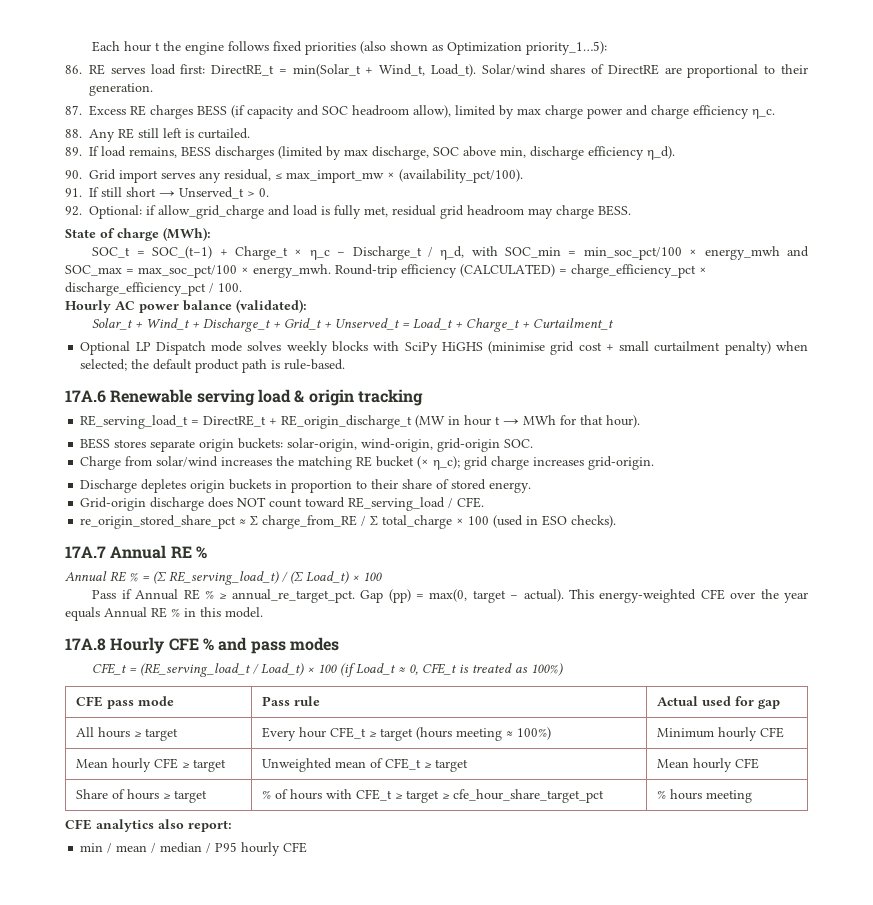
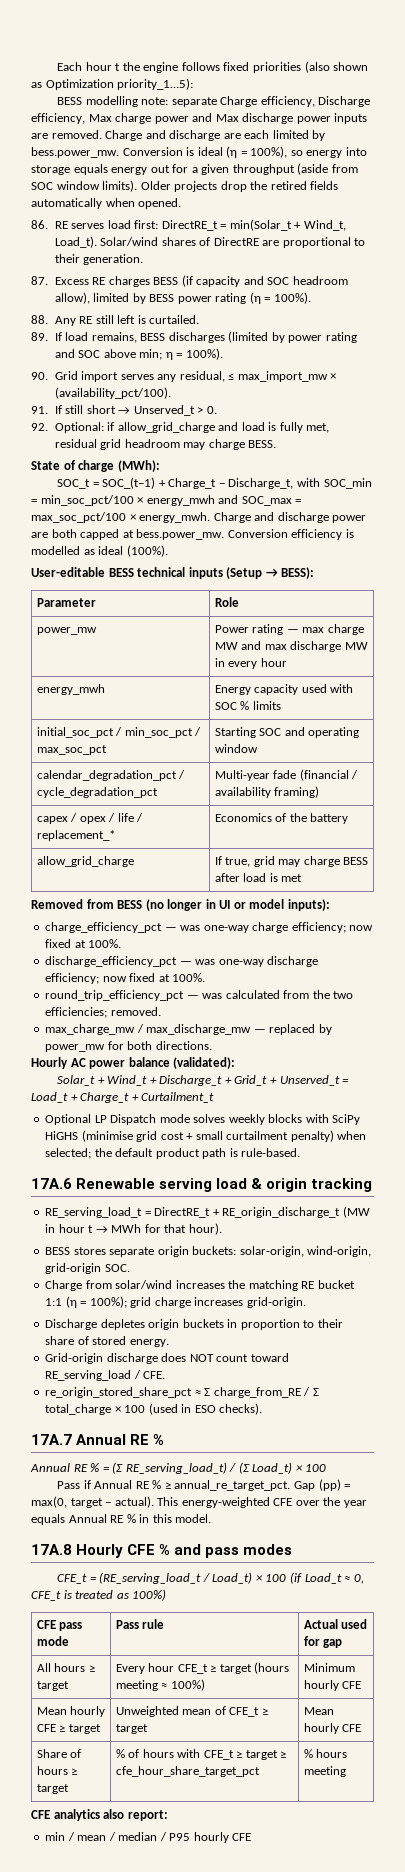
(608, 48) none -> [57,96,371,107] [31,113,368,124] [31,130,326,141] [31,146,367,158] [31,163,358,175] [31,180,339,192] [31,198,182,209] // BESS modelling note: separate Charge efficiency, Discharge efficiency, Max charge power and Max discharge power inputs are removed. Charge and discharge are each limited by bess.power_mw. Conversion is ideal (η = 100%), so energy into storage equals energy out for a given throughput (aside from SOC window limits). Older projects drop the retired fields automatically when opened.
[517,105,775,119] max charge power and charge efficiency η_c. -> [149,292,311,304] BESS power rating (η = 100%).
[344,146,675,160] max discharge, SOC above min, discharge efficiency η_d). -> [288,332,357,343] [54,348,223,360] power rating and SOC above min; η = 100%).
[294,246,465,260] × η_c − Discharge_t / η_d, -> [218,478,294,489] − Discharge_t,
[335,264,707,278] [65,282,242,296] Round-trip efficiency (CALCULATED) = charge_efficiency_pct × discharge_efficiency_pct / 100. -> [213,512,367,523] [31,529,354,540] [31,545,168,557] [31,567,315,579] [36,598,96,607] [214,597,239,607] [36,627,97,635] [214,624,364,635] [214,641,368,652] [214,658,287,669] [36,684,105,695] [214,684,354,695] [214,701,281,710] [36,727,202,738] [36,745,107,755] [214,727,360,738] [214,744,258,753] [36,770,186,781] [36,787,158,798] [214,769,359,781] [214,786,320,798] [36,813,144,824] [36,830,115,841] [214,813,349,824] [36,856,134,867] [214,856,369,867] [214,873,303,882] [31,899,330,911] [45,922,374,933] [45,939,122,948] [45,956,319,967] [45,973,206,984] [45,990,354,1001] [45,1007,161,1018] [45,1024,332,1035] [45,1041,212,1052] Charge and discharge power are both capped at bess.power_mw. Conversion efficiency is modelled as ideal (100%). // User-editable BESS technical inputs (Setup → BESS): // Parameter | Role // power_mw | Power rating — max charge MW and max discharge MW in every hour // energy_mwh | Energy capacity used with SOC % limits // initial_soc_pct / min_soc_pct / max_soc_pct | Starting SOC and operating window // calendar_degradation_pct / cycle_degradation_pct | Multi-year fade (financial / availability framing) // capex / opex / life / replacement_* | Economics of the battery // allow_grid_charge | If true, grid may charge BESS after load is met // Removed from BESS (no longer in UI or model inputs): // charge_efficiency_pct — was one-way charge efficiency; now fixed at 100%. // discharge_efficiency_pct — was one-way discharge efficiency; now fixed at 100%. // round_trip_efficiency_pct — was calculated from the two efficiencies; removed. // max_charge_mw / max_discharge_mw — replaced by power_mw for both directions.
[417,456,461,470] (× η_c); -> [45,1296,127,1308] 1:1 (η = 100%);

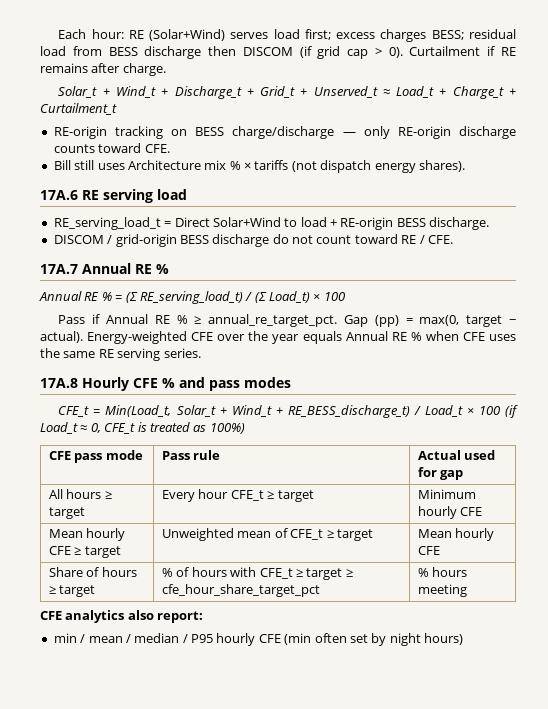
[85,61,369,73] [31,78,194,90] [57,96,371,107] [31,113,368,124] [31,130,326,141] [31,146,367,158] [31,163,358,175] [31,180,339,192] [31,198,182,209] [31,219,346,231] [54,236,366,248] [54,254,144,265] [31,275,348,287] [54,292,311,304] [31,315,200,326] [31,331,357,343] [54,348,223,360] [31,371,337,382] [54,387,171,399] [31,405,217,416] [31,422,330,433] [54,439,277,450] [31,460,160,472] [57,477,372,489] [31,495,302,506] [31,512,367,523] [31,529,354,540] [31,545,168,557] [31,567,315,579] [36,598,96,607] [214,597,239,607] [36,627,97,635] [214,624,364,635] [214,641,368,652] [214,658,287,669] [36,684,105,695] [214,684,354,695] [214,701,281,710] [36,727,202,738] [36,745,107,755] [214,727,360,738] [214,744,258,753] [36,770,186,781] [36,787,158,798] [214,769,359,781] [214,786,320,798] [36,813,144,824] [36,830,115,841] [214,813,349,824] [36,856,134,867] [214,856,369,867] [214,873,303,882] [31,899,330,911] [45,922,374,933] [45,939,122,948] [45,956,319,967] [45,973,206,984] [45,990,354,1001] [45,1007,161,1018] [45,1024,332,1035] [45,1041,212,1052] [31,1057,236,1069] hour t the engine follows fixed priorities (also shown as Optimization priority_1…5): // BESS modelling note: separate Charge efficiency, Discharge efficiency, Max charge power and Max discharge power inputs are removed. Charge and discharge are each limited by bess.power_mw. Conversion is ideal (η = 100%), so energy into storage equals energy out for a given throughput (aside from SOC window limits). Older projects drop the retired fields automatically when opened. // 86. RE serves load first: DirectRE_t = min(Solar_t + Wind_t, Load_t). Solar/wind shares of DirectRE are proportional to their generation. // 87. Excess RE charges BESS (if capacity and SOC headroom allow), limited by BESS power rating (η = 100%). // 88. Any RE still left is curtailed. // 89. If load remains, BESS discharges (limited by power rating and SOC above min; η = 100%). // 90. Grid import serves any residual, ≤ max_import_mw × (availability_pct/100). // 91. If still short → Unserved_t > 0. // 92. Optional: if allow_grid_charge and load is fully met, residual grid headroom may charge BESS. // State of charge (MWh): // SOC_t = SOC_(t−1) + Charge_t − Discharge_t, with SOC_min = min_soc_pct/100 × energy_mwh and SOC_max = max_soc_pct/100 × energy_mwh. Charge and discharge power are both capped at bess.power_mw. Conversion efficiency is modelled as ideal (100%). // User-editable BESS technical inputs (Setup → BESS): // Parameter | Role // power_mw | Power rating — max charge MW and max discharge MW in every hour // energy_mwh | Energy capacity used with SOC % limits // initial_soc_pct / min_soc_pct / max_soc_pct | Starting SOC and operating window // calendar_degradation_pct / cycle_degradation_pct | Multi-year fade (financial / availability framing) // capex / opex / life / replacement_* | Economics of the battery // allow_grid_charge | If true, grid may charge BESS after load is met // Removed from BESS (no longer in UI or model inputs): // charge_efficiency_pct — was one-way charge efficiency; now fixed at 100%. // discharge_efficiency_pct — was one-way discharge efficiency; now fixed at 100%. // round_trip_efficiency_pct — was calculated from the two efficiencies; removed. // max_charge_mw / max_discharge_mw — replaced by power_mw for both directions. // Hourly AC power balance (validated): -> [91,29,516,42] [40,46,516,59] [40,63,166,76] hour: RE (Solar+Wind) serves load first; excess charges BESS; residual load from BESS discharge then DISCOM (if grid cap > 0). Curtailment if RE remains after charge.
[342,1079,350,1084] = -> [382,89,390,96] ≈
[45,1114,361,1125] [45,1130,367,1142] [45,1148,301,1159] Optional LP Dispatch mode solves weekly blocks with SciPy HiGHS (minimise grid cost + small curtailment penalty) when selected; the default product path is rule-based. -> [53,126,516,139] [53,143,170,153] [53,160,465,173] RE-origin tracking on BESS charge/discharge — only RE-origin discharge counts toward CFE. // Bill still uses Architecture mix % × tariffs (not dispatch energy shares).
[76,1178,156,1189] Renewable -> [82,190,99,200] RE
[251,1178,373,1192] & origin tracking -> (187, 194) none
[154,1206,370,1218] [45,1223,222,1235] [45,1246,372,1257] [45,1263,130,1274] [45,1280,355,1291] [45,1296,306,1308] [45,1319,343,1330] [45,1336,169,1347] [45,1353,214,1364] DirectRE_t + RE_origin_discharge_t (MW in hour t → MWh for that hour). // BESS stores separate origin buckets: solar-origin, wind-origin, grid-origin SOC. // Charge from solar/wind increases the matching RE bucket 1:1 (η = 100%); grid charge increases grid-origin. // Discharge depletes origin buckets in proportion to their share of stored energy. // Grid-origin discharge does NOT -> [174,217,490,230] [53,234,313,247] Direct Solar+Wind to load + RE-origin BESS discharge. // DISCOM / grid-origin BESS discharge do not
[45,1370,132,1381] RE_serving_load -> [401,235,417,244] RE
[45,1387,319,1398] [45,1403,263,1415] // re_origin_stored_share_pct ≈ Σ charge_from_RE / Σ total_charge × 100 (used in ESO checks). -> (453, 239) none
[157,1497,270,1508] This energy-weighted -> [87,331,188,344] Energy-weighted
[139,1514,212,1523] in this model. -> [425,331,516,341] [40,348,201,361] when CFE uses the same RE serving series.
[99,1572,253,1584] (RE_serving_load_t / Load_t) -> [105,405,463,418] Min(Load_t, Solar_t + Wind_t + RE_BESS_discharge_t) / Load_t
[254,1662,290,1674] [115,1679,205,1691] (hours meeting ≈ 100%) -> (314, 496) none
(252, 1837) none -> [284,633,463,646] (min often set by night hours)

